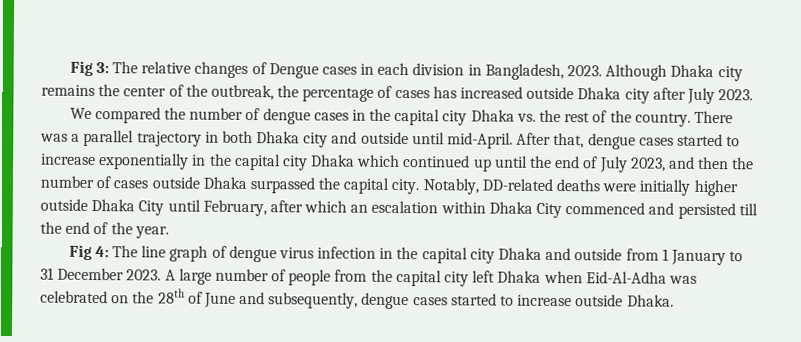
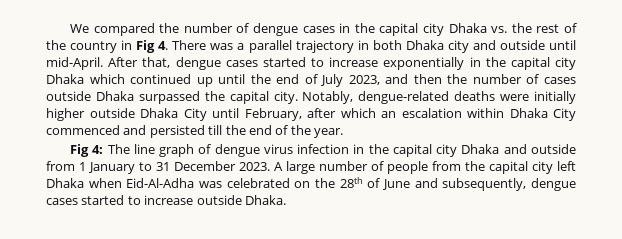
[69,60,743,82] [41,84,754,105] Fig 3: The relative changes of Dengue cases in each division in Bangladesh, 2023. Although Dhaka city remains the center of the outbreak, the percentage of cases has increased outside Dhaka city after July 2023. // -> (69, 28) none
[634,112,691,127] country. -> [70,40,169,53] country in Fig 4.
[481,178,553,191] DD-related -> [358,91,450,104] dengue-related

